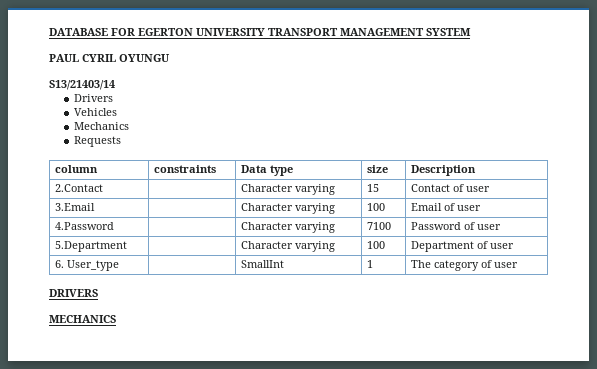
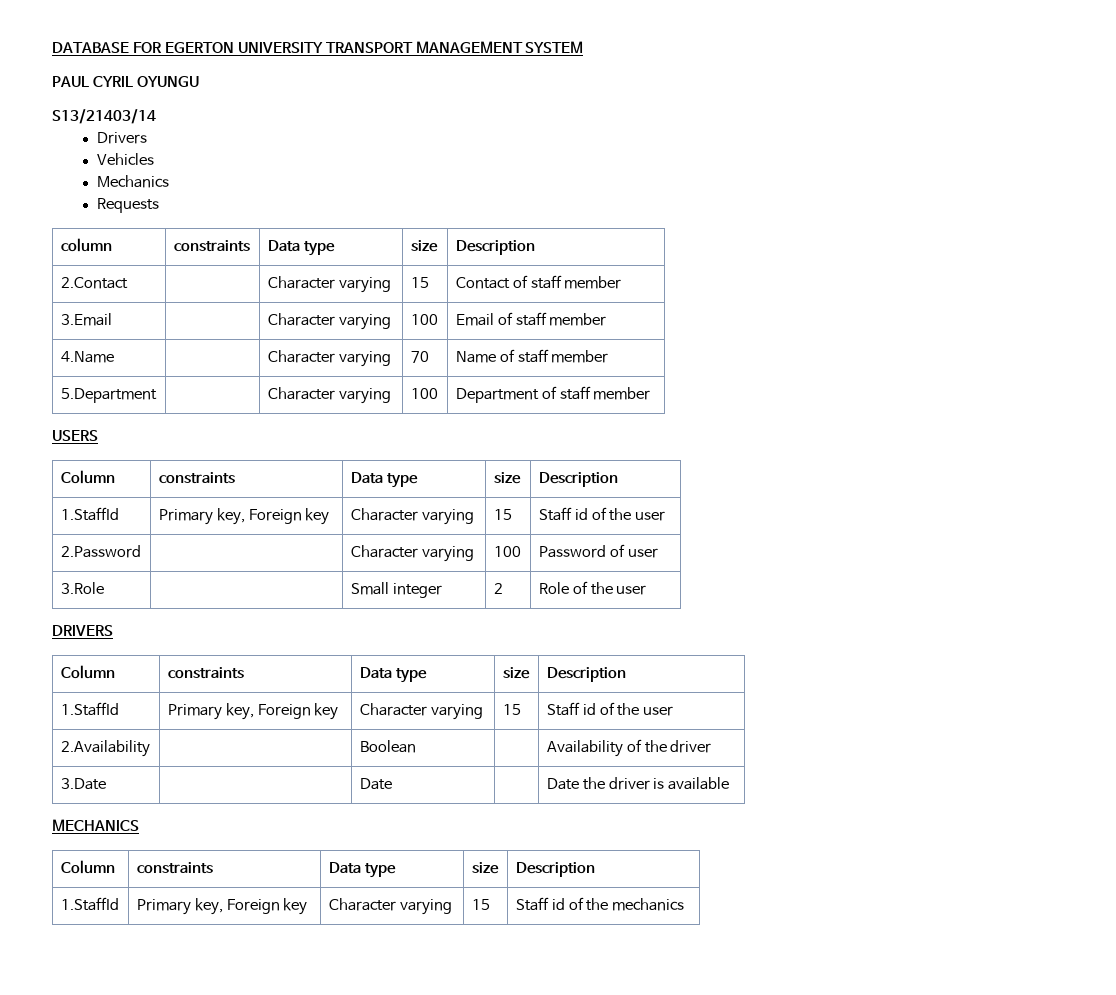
[466,186,491,192] user -> [530,275,622,289] staff member
[457,205,482,211] [55,222,115,230] [241,222,336,233] [367,222,392,230] [411,222,502,230] user // 4.Password | | Character varying | 7100 | Password of user -> [515,312,607,326] [60,351,114,363] [267,350,391,367] [410,351,429,363] [455,349,609,363] staff member // 4.Name | | Character varying | 70 | Name of staff member
[490,243,515,249] [55,260,120,271] [241,260,285,268] [367,260,374,268] [411,260,519,271] [49,289,98,297] [49,315,116,323] user // 6. User_type | | SmallInt | 1 | The category of user // DRIVERS // MECHANICS -> [559,386,651,400] [52,430,98,441] [60,470,115,484] [158,472,235,484] [350,472,418,488] [493,472,521,484] [538,472,618,487] [60,507,119,521] [158,508,330,525] [350,508,474,525] [493,509,512,520] [538,507,666,521] [60,545,141,558] [350,545,474,562] [493,546,521,557] [538,544,658,558] [60,582,104,594] [350,582,442,598] [493,583,503,594] [538,581,647,595] [52,625,113,636] [60,665,115,679] [167,667,244,679] [359,667,427,683] [502,667,530,679] [546,667,626,682] [60,702,119,716] [167,703,339,720] [359,703,483,720] [502,704,521,715] [546,702,674,716] [60,740,150,757] [359,740,416,753] [546,739,712,757] [60,778,106,790] [359,778,392,790] [546,777,730,790] [52,819,139,831] [60,860,115,874] [136,862,213,874] [328,862,396,878] [471,862,499,874] [515,862,595,877] [60,897,119,911] [136,898,308,915] [328,898,452,915] [471,899,490,910] [515,897,685,911] staff member // USERS // Column | constraints | Data type | size | Description // 1.StaffId | Primary key, Foreign key | Character varying | 15 | Staff id of the user // 2.Password | | Character varying | 100 | Password of user // 3.Role | | Small integer | 2 | Role of the user // DRIVERS // Column | constraints | Data type | size | Description // 1.StaffId | Primary key, Foreign key | Character varying | 15 | Staff id of the user // 2.Availability | | Boolean | | Availability of the driver // 3.Date | | Date | | Date the driver is available // MECHANICS // Column | constraints | Data type | size | Description // 1.StaffId | Primary key, Foreign key | Character varying | 15 | Staff id of the mechanics

